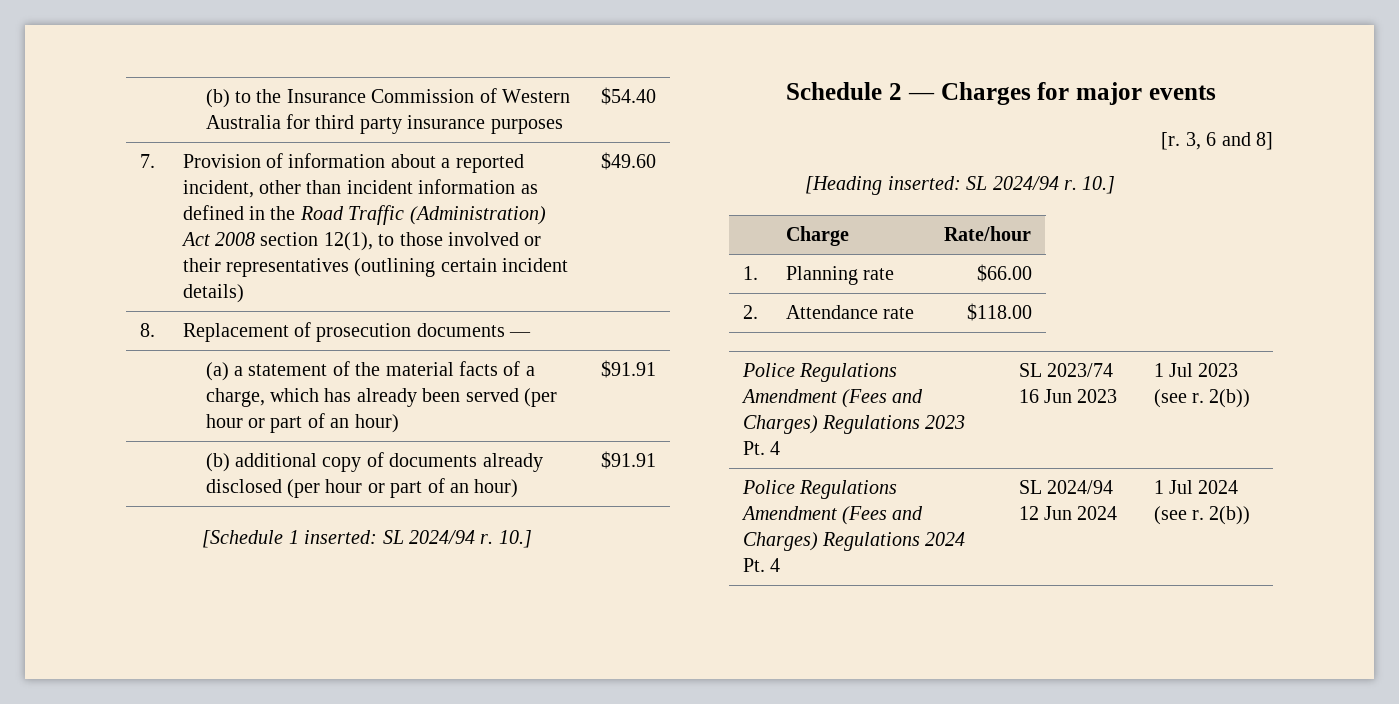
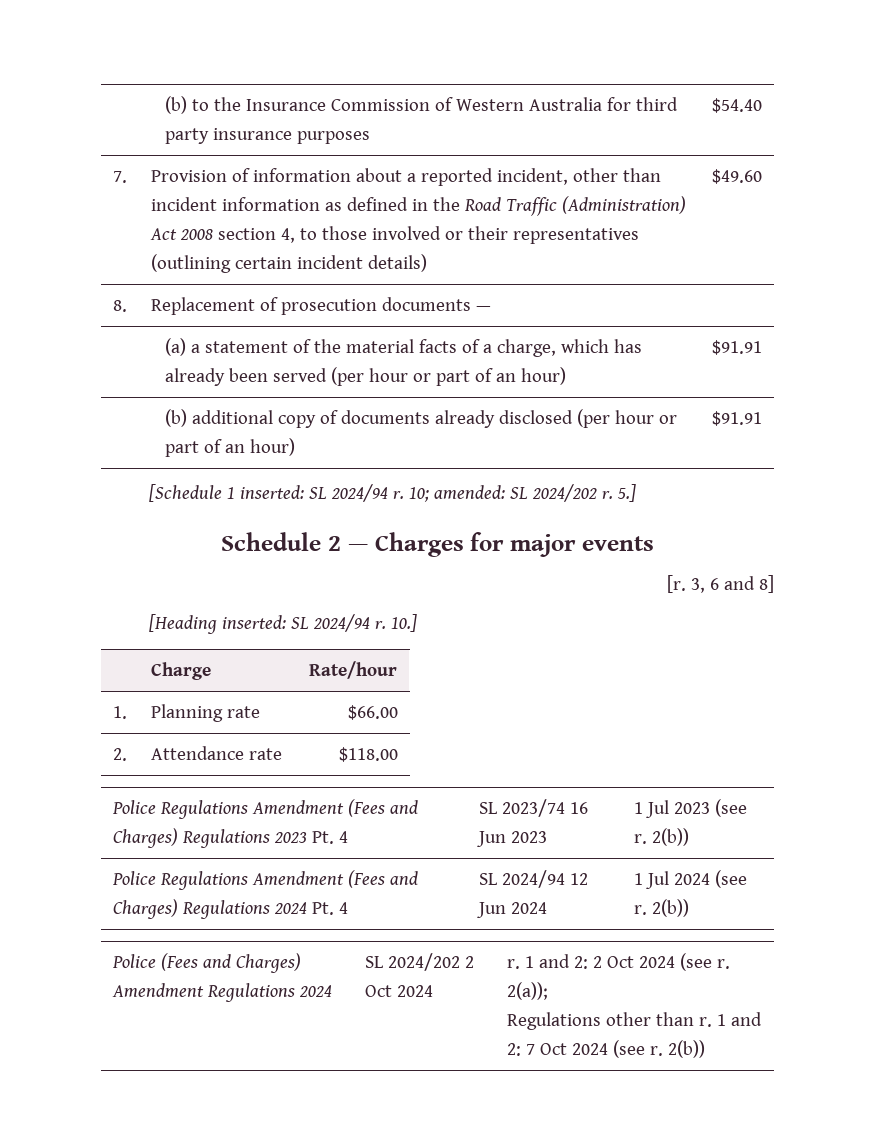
[323,232,373,251] 12(1), -> [280,228,295,243] 4,
[498,530,532,548] 10.] -> [408,484,636,502] 10; amended: SL 2024/202 r. 5.]
(1251, 515) none -> [111,953,301,973] [111,983,332,1002] [364,953,474,971] [364,985,433,997] [506,953,730,971] [506,982,548,1000] [506,1012,762,1030] [506,1040,705,1058] // Police (Fees and Charges) Amendment Regulations 2024 | SL 2024/202 2 Oct 2024 | r. 1 and 2: 2 Oct 2024 (see r. 2(a)); // Regulations other than r. 1 and 2: 7 Oct 2024 (see r. 2(b))

